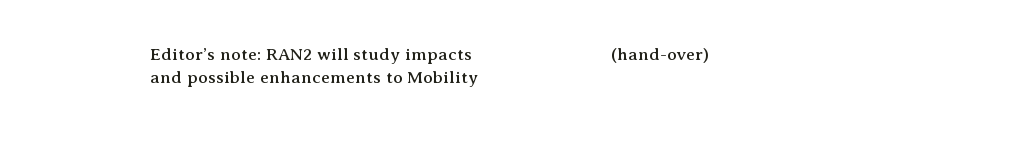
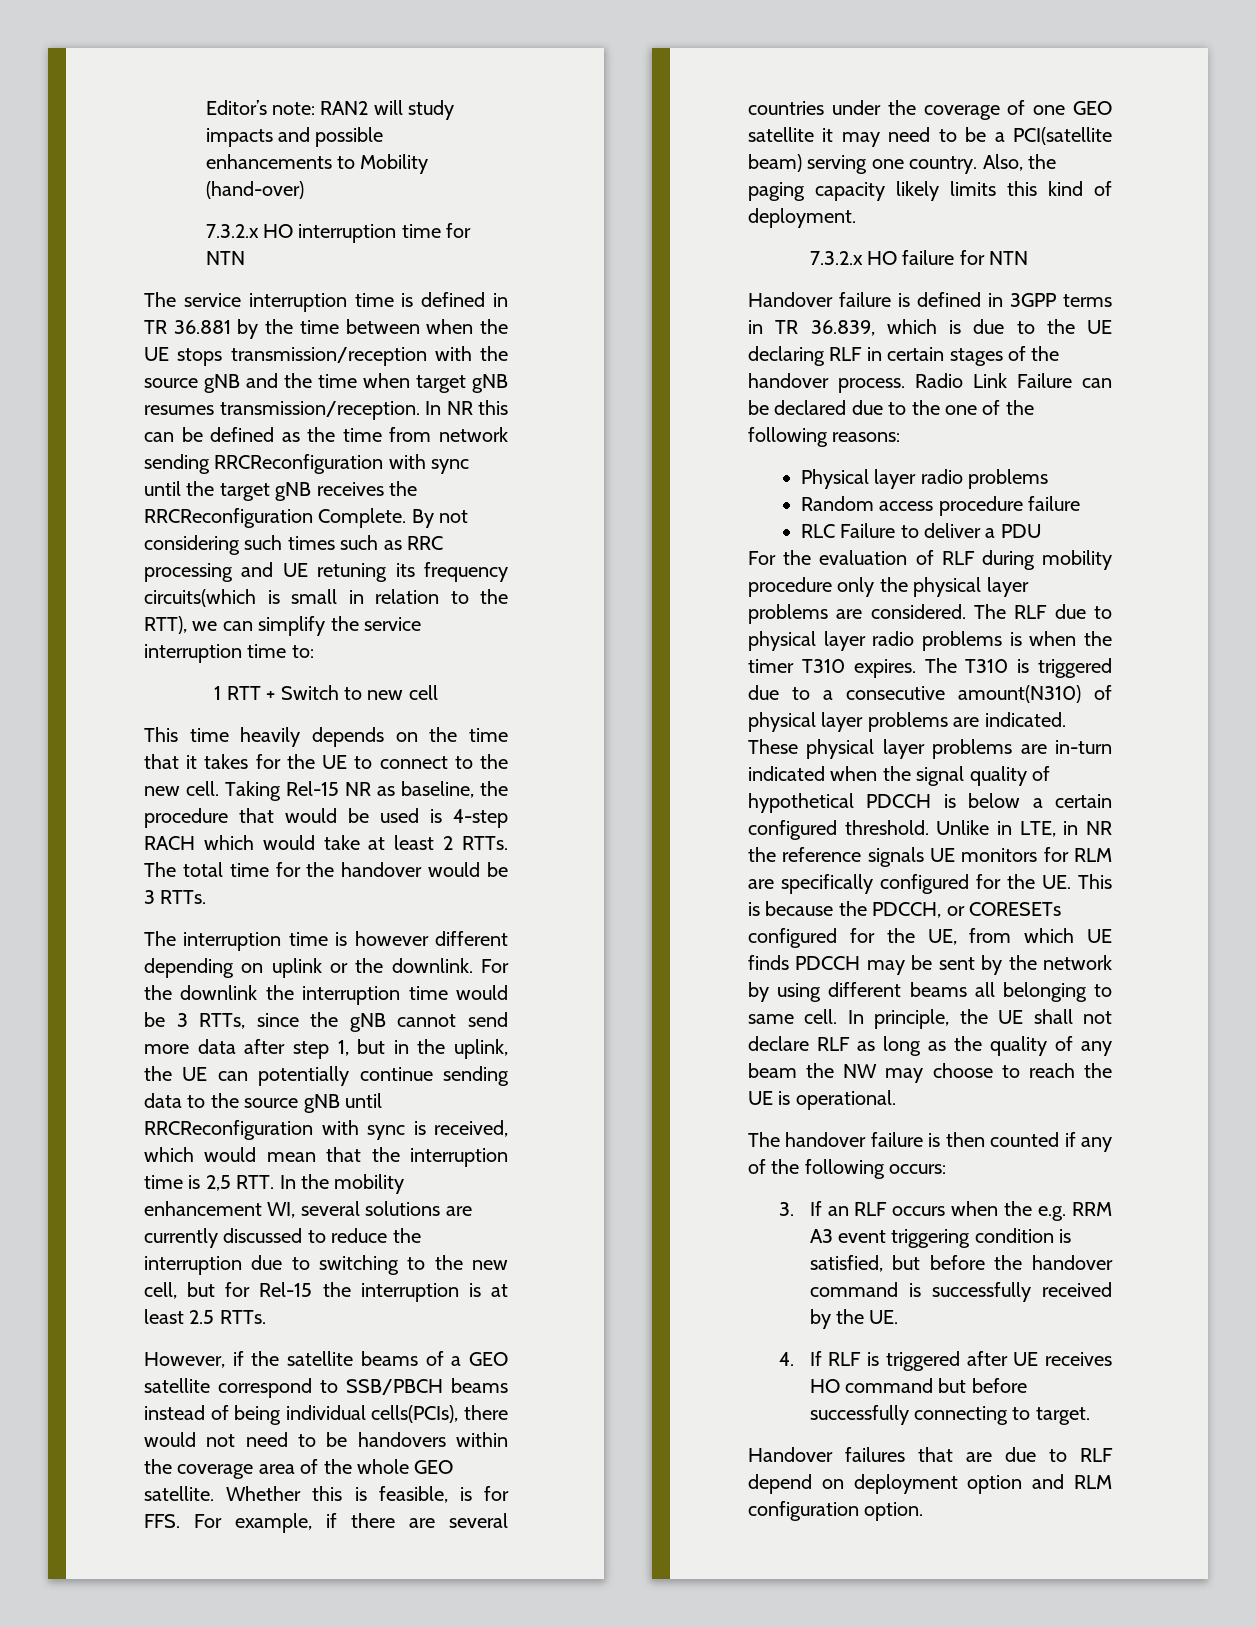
(710, 55) none -> [205,223,472,243] [205,251,245,265] [144,292,508,312] [144,319,508,339] [144,346,508,366] [144,373,508,393] [144,400,508,420] [144,427,508,442] [144,454,470,474] [144,481,417,501] [144,508,469,528] [144,535,443,555] [144,562,508,582] [144,589,508,607] [144,616,421,636] [144,644,314,663] [214,685,438,700] [144,727,509,747] [144,754,508,769] [144,781,508,801] [144,808,508,828] [144,835,509,850] [144,862,508,877] [144,890,207,904] [144,931,508,951] [144,958,510,978] [144,985,508,1005] [144,1012,508,1032] [144,1039,508,1059] [144,1066,509,1086] [144,1093,382,1113] [144,1120,508,1140] [144,1147,508,1167] [144,1174,405,1194] [144,1201,472,1218] [144,1228,421,1248] [144,1255,508,1275] [144,1282,508,1302] [144,1309,266,1324] [144,1351,509,1368] [144,1378,508,1398] [144,1405,508,1425] [144,1432,509,1447] [144,1459,454,1479] [144,1486,510,1503] [144,1513,509,1533] [748,100,1112,120] [748,127,1112,147] [748,154,1056,174] [748,181,1112,201] [748,208,856,228] [809,250,1029,265] [748,292,1112,307] [748,319,1112,336] [748,346,1060,366] [748,373,1112,393] [748,400,1034,415] [748,427,901,447] [800,469,1049,489] [800,496,1081,516] [800,523,1041,538] [748,550,1112,570] [748,577,1029,597] [748,604,1112,624] [748,631,1112,651] [748,658,1112,678] [748,685,1112,703] [748,712,1066,732] [748,739,1112,759] [748,766,1050,786] [748,793,1112,813] [748,820,1112,840] [748,847,1112,867] [748,874,1112,894] [748,901,1061,918] [748,928,1112,948] [748,955,1112,975] [748,982,1112,1002] [748,1009,1112,1029] [748,1036,1112,1056] [748,1063,1112,1083] [748,1090,896,1110] [748,1132,1112,1152] [748,1159,947,1179] [778,1201,1112,1221] [809,1228,1072,1248] [809,1255,1113,1272] [809,1282,1112,1302] [809,1309,899,1329] [778,1351,1112,1371] [809,1378,1027,1393] [809,1405,1090,1425] [748,1447,1113,1462] [748,1474,1112,1494] [748,1501,924,1521] // 7.3.2.x HO interruption time for NTN // The service interruption time is defined in TR 36.881 by the time between when the UE stops transmission/reception with the source gNB and the time when target gNB resumes transmission/reception. In NR this can be defined as the time from network sending RRCReconfiguration with sync until the target gNB receives the RRCReconfiguration Complete. By not considering such times such as RRC processing and UE retuning its frequency circuits(which is small in relation to the RTT), we can simplify the service interruption time to: // 1 RTT + Switch to new cell // This time heavily depends on the time that it takes for the UE to connect to the new cell. Taking Rel-15 NR as baseline, the procedure that would be used is 4-step RACH which would take at least 2 RTTs. The total time for the handover would be 3 RTTs. // The interruption time is however different depending on uplink or the downlink. For the downlink the interruption time would be 3 RTTs, since the gNB cannot send more data after step 1, but in the uplink, the UE can potentially continue sending data to the source gNB until RRCReconfiguration with sync is received, which would mean that the interruption time is 2,5 RTT. In the mobility enhancement WI, several solutions are currently discussed to reduce the interruption due to switching to the new cell, but for Rel-15 the interruption is at least 2.5 RTTs. // However, if the satellite beams of a GEO satellite correspond to SSB/PBCH beams instead of being individual cells(PCIs), there would not need to be handovers within the coverage area of the whole GEO satellite. Whether this is feasible, is for FFS. For example, if there are several countries under the coverage of one GEO satellite it may need to be a PCI(satellite beam) serving one country. Also, the paging capacity likely limits this kind of deployment. // 7.3.2.x HO failure for NTN // Handover failure is defined in 3GPP terms in TR 36.839, which is due to the UE declaring RLF in certain stages of the handover process. Radio Link Failure can be declared due to the one of the following reasons: // Physical layer radio problems // Random access procedure failure // RLC Failure to deliver a PDU // For the evaluation of RLF during mobility procedure only the physical layer problems are considered. The RLF due to physical layer radio problems is when the timer T310 expires. The T310 is triggered due to a consecutive amount(N310) of physical layer problems are indicated. These physical layer problems are in-turn indicated when the signal quality of hypothetical PDCCH is below a certain configured threshold. Unlike in LTE, in NR the reference signals UE monitors for RLM are specifically configured for the UE. This is because the PDCCH, or CORESETs configured for the UE, from which UE finds PDCCH may be sent by the network by using different beams all belonging to same cell. In principle, the UE shall not declare RLF as long as the quality of any beam the NW may choose to reach the UE is operational. // The handover failure is then counted if any of the following occurs: // 3. If an RLF occurs when the e.g. RRM A3 event triggering condition is satisfied, but before the handover command is successfully received by the UE. // 4. If RLF is triggered after UE receives HO command but before successfully connecting to target. // Handover failures that are due to RLF depend on deployment option and RLM configuration option.

